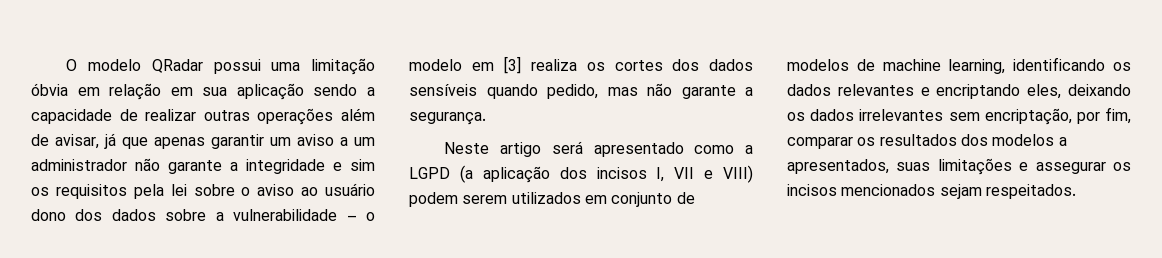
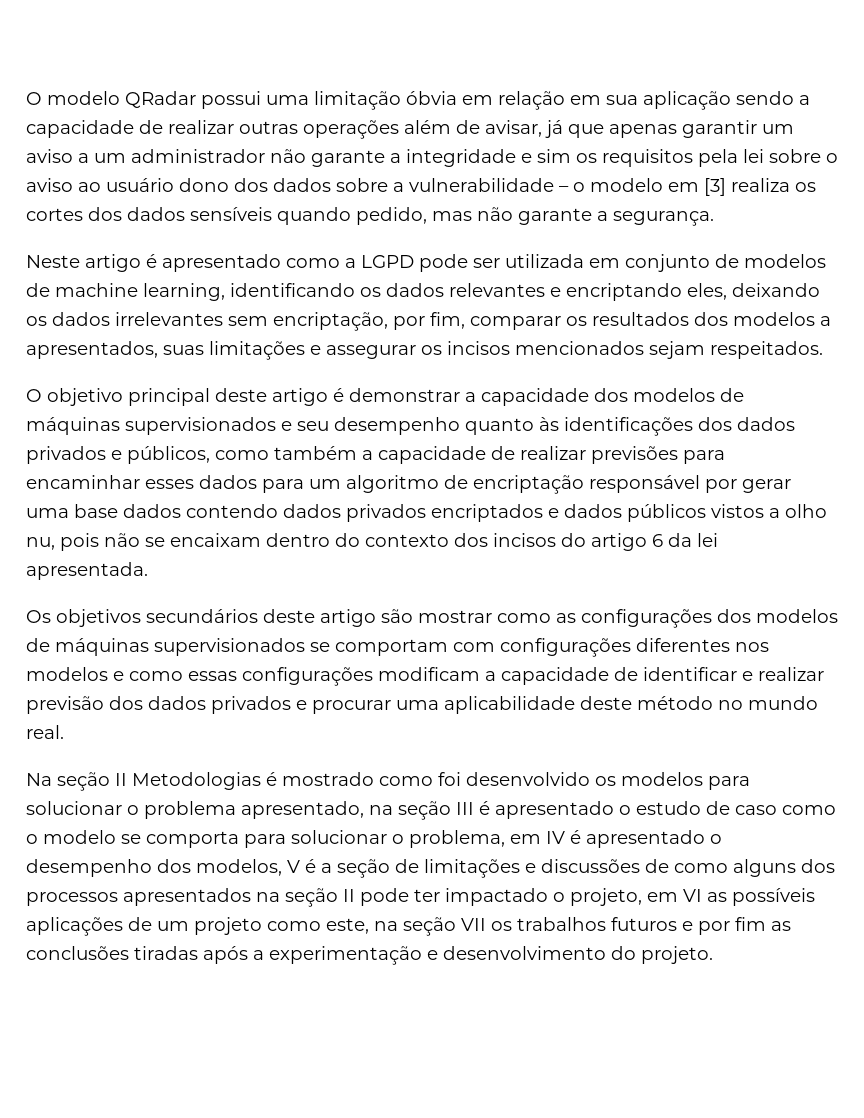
[551,141,583,154] será -> [146,254,157,268] é
[459,165,753,183] [409,192,581,207] (a aplicação dos incisos I, VII e VIII) podem serem utilizados -> [419,254,584,272] pode ser utilizada
(1076, 191) none -> [26,388,744,406] [26,417,795,436] [26,446,725,464] [26,475,791,494] [26,504,827,522] [26,533,718,551] [26,562,148,580] [26,609,838,628] [26,638,769,657] [26,667,824,686] [26,696,818,714] [26,725,64,739] [26,772,750,791] [26,801,836,820] [26,830,722,848] [26,859,835,878] [26,888,815,907] [26,917,791,936] [26,946,713,965] // O objetivo principal deste artigo é demonstrar a capacidade dos modelos de máquinas supervisionados e seu desempenho quanto às identificações dos dados privados e públicos, como também a capacidade de realizar previsões para encaminhar esses dados para um algoritmo de encriptação responsável por gerar uma base dados contendo dados privados encriptados e dados públicos vistos a olho nu, pois não se encaixam dentro do contexto dos incisos do artigo 6 da lei apresentada. // Os objetivos secundários deste artigo são mostrar como as configurações dos modelos de máquinas supervisionados se comportam com configurações diferentes nos modelos e como essas configurações modificam a capacidade de identificar e realizar previsão dos dados privados e procurar uma aplicabilidade deste método no mundo real. // Na seção II Metodologias é mostrado como foi desenvolvido os modelos para solucionar o problema apresentado, na seção III é apresentado o estudo de caso como o modelo se comporta para solucionar o problema, em IV é apresentado o desempenho dos modelos, V é a seção de limitações e discussões de como alguns dos processos apresentados na seção II pode ter impactado o projeto, em VI as possíveis aplicações de um projeto como este, na seção VII os trabalhos futuros e por fim as conclusões tiradas após a experimentação e desenvolvimento do projeto.

